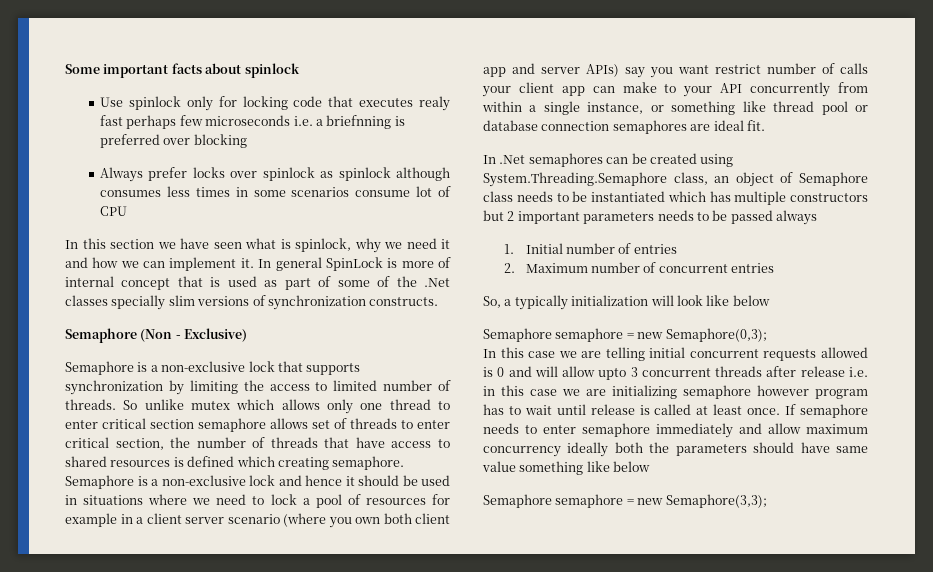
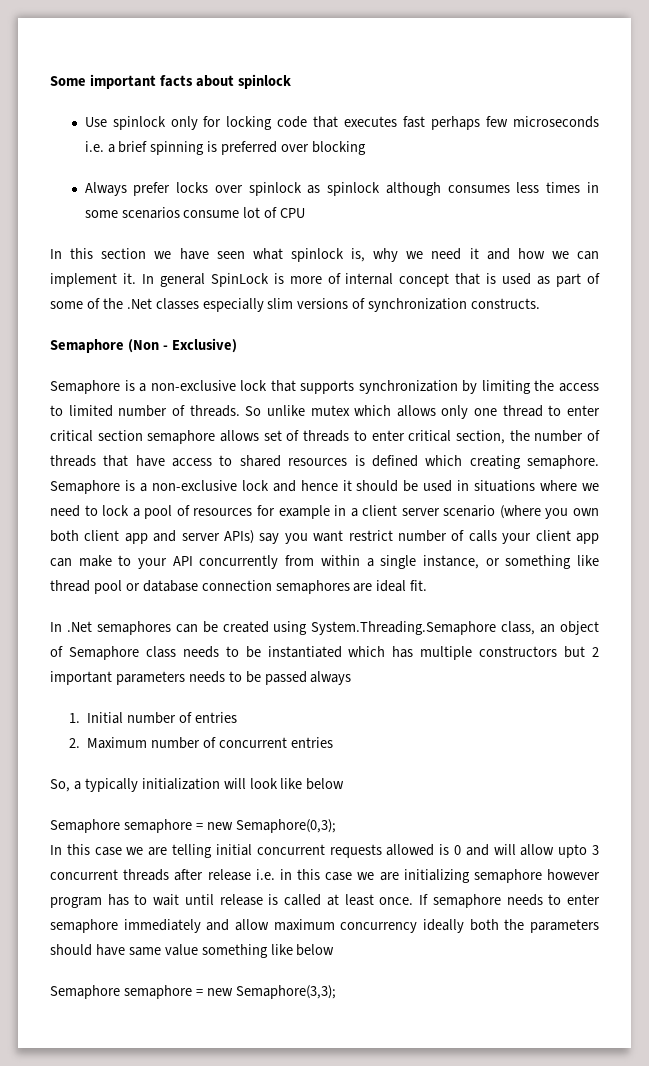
[419,96,451,111] realy -> (398, 121) none
[326,115,392,129] briefnning -> [118,141,205,155] brief spinning
[280,238,351,252] is spinlock, -> [290,248,365,262] spinlock is,
[111,295,166,310] specially -> [202,298,264,312] especially

